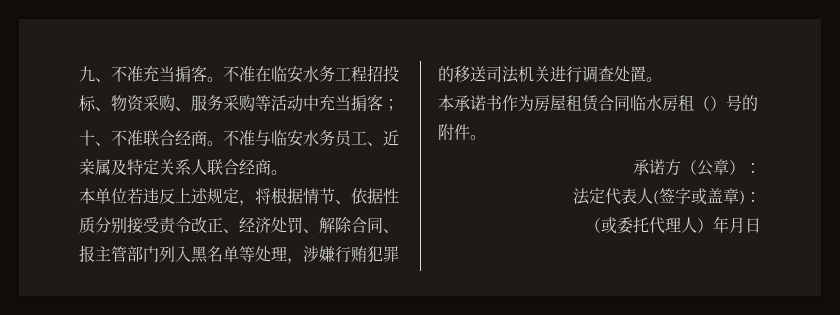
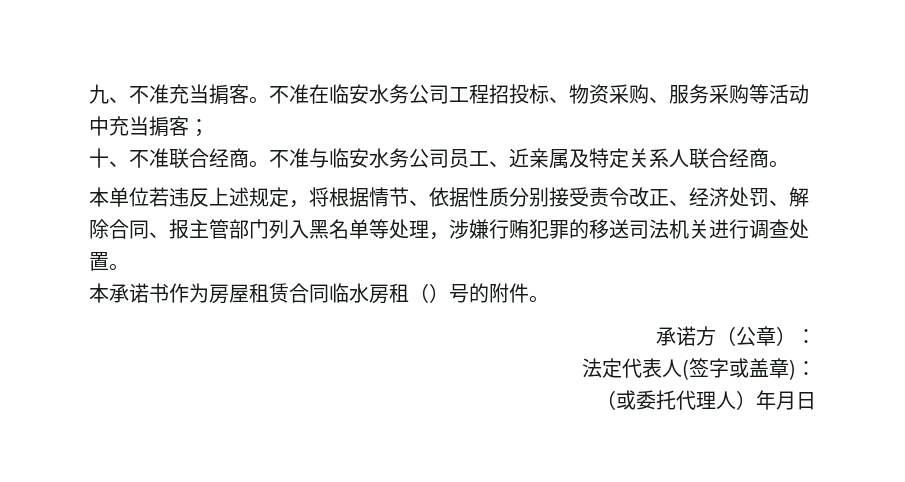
(335, 74) none -> [409,84,449,104] 公司
(335, 138) none -> [409,148,449,168] 公司

